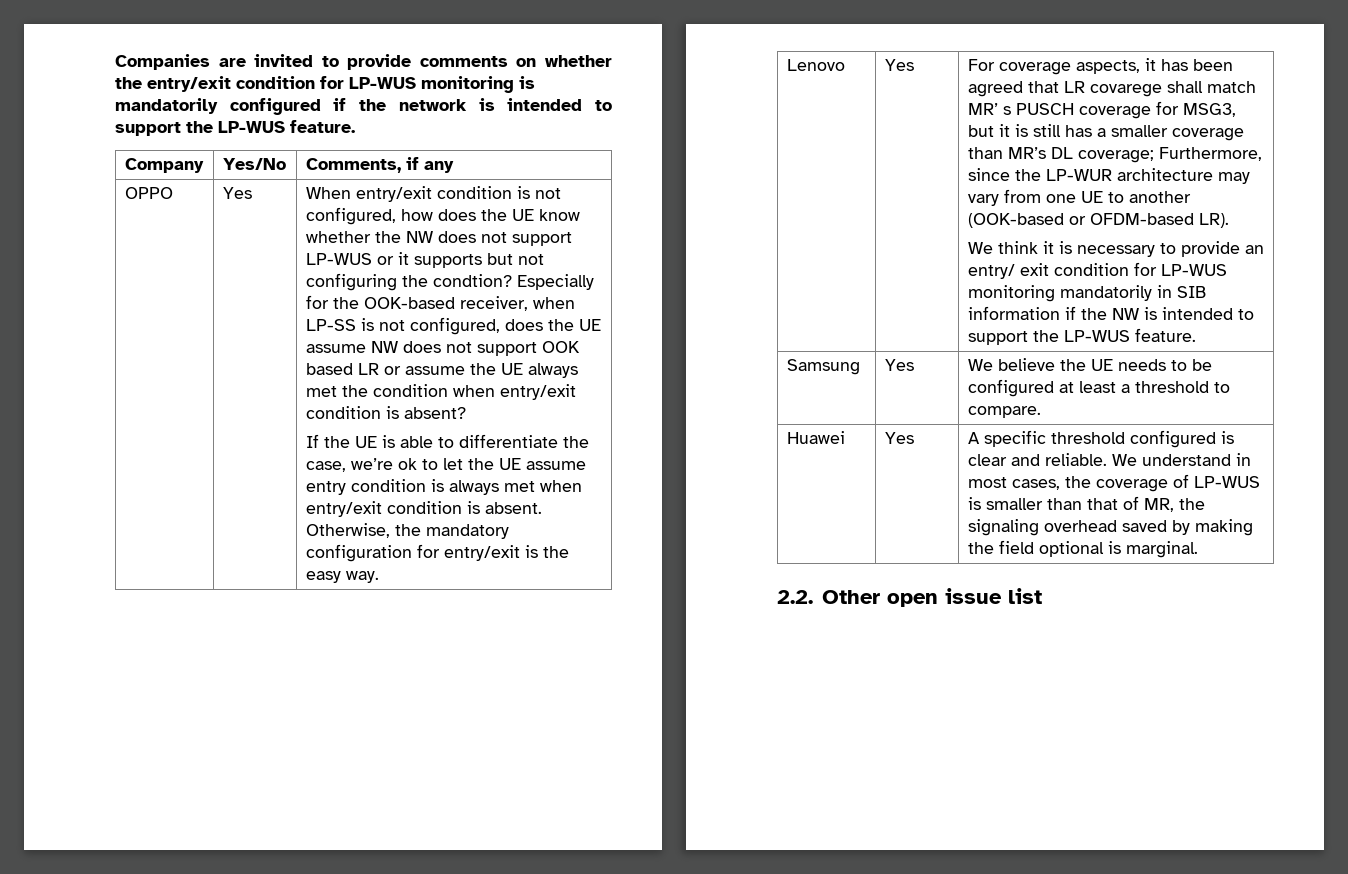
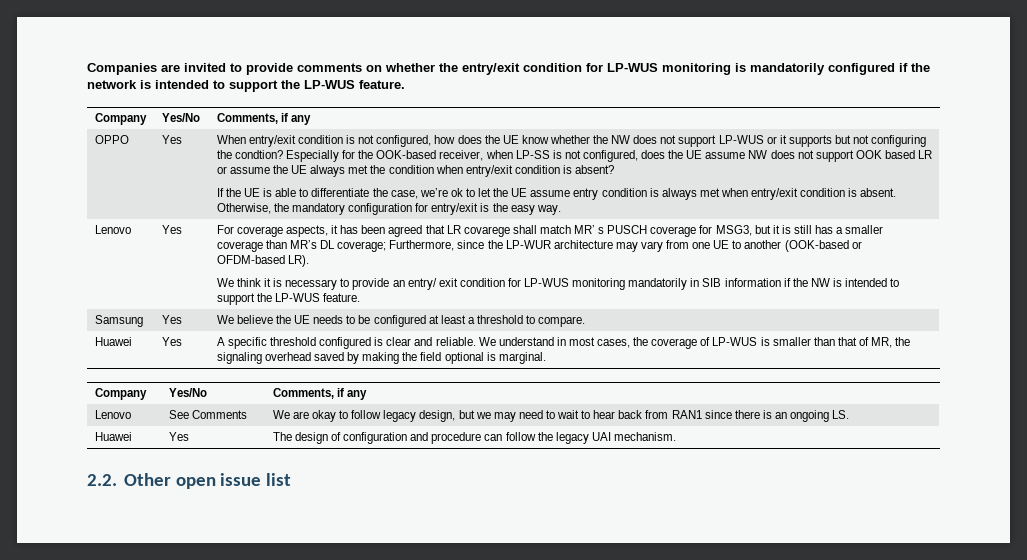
(1198, 549) none -> [94,388,147,400] [168,388,207,397] [272,388,367,400] [94,410,131,419] [168,410,247,419] [272,410,850,422] [94,432,132,441] [168,432,189,441] [272,432,676,444] // Company | Yes/No | Comments, if any // Lenovo | See Comments | We are okay to follow legacy design, but we may need to wait to hear back from RAN1 since there is an ongoing LS. // Huawei | Yes | The design of configuration and procedure can follow the legacy UAI mechanism.

